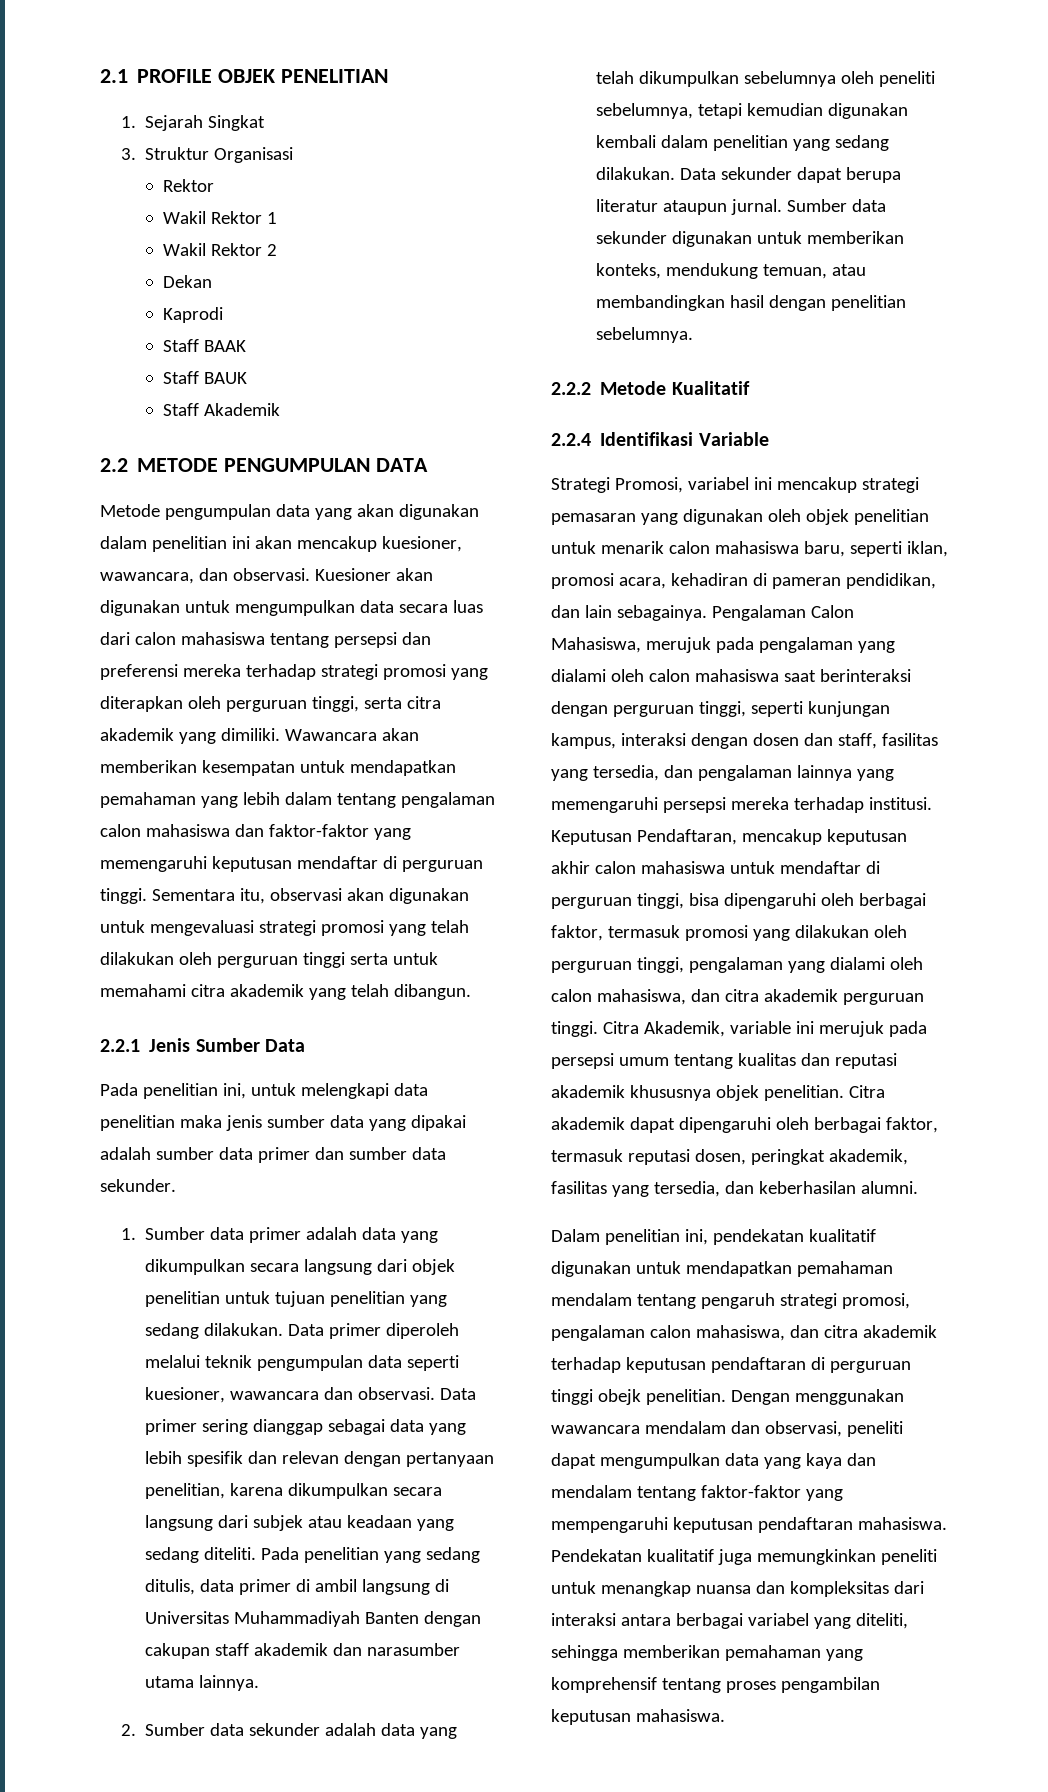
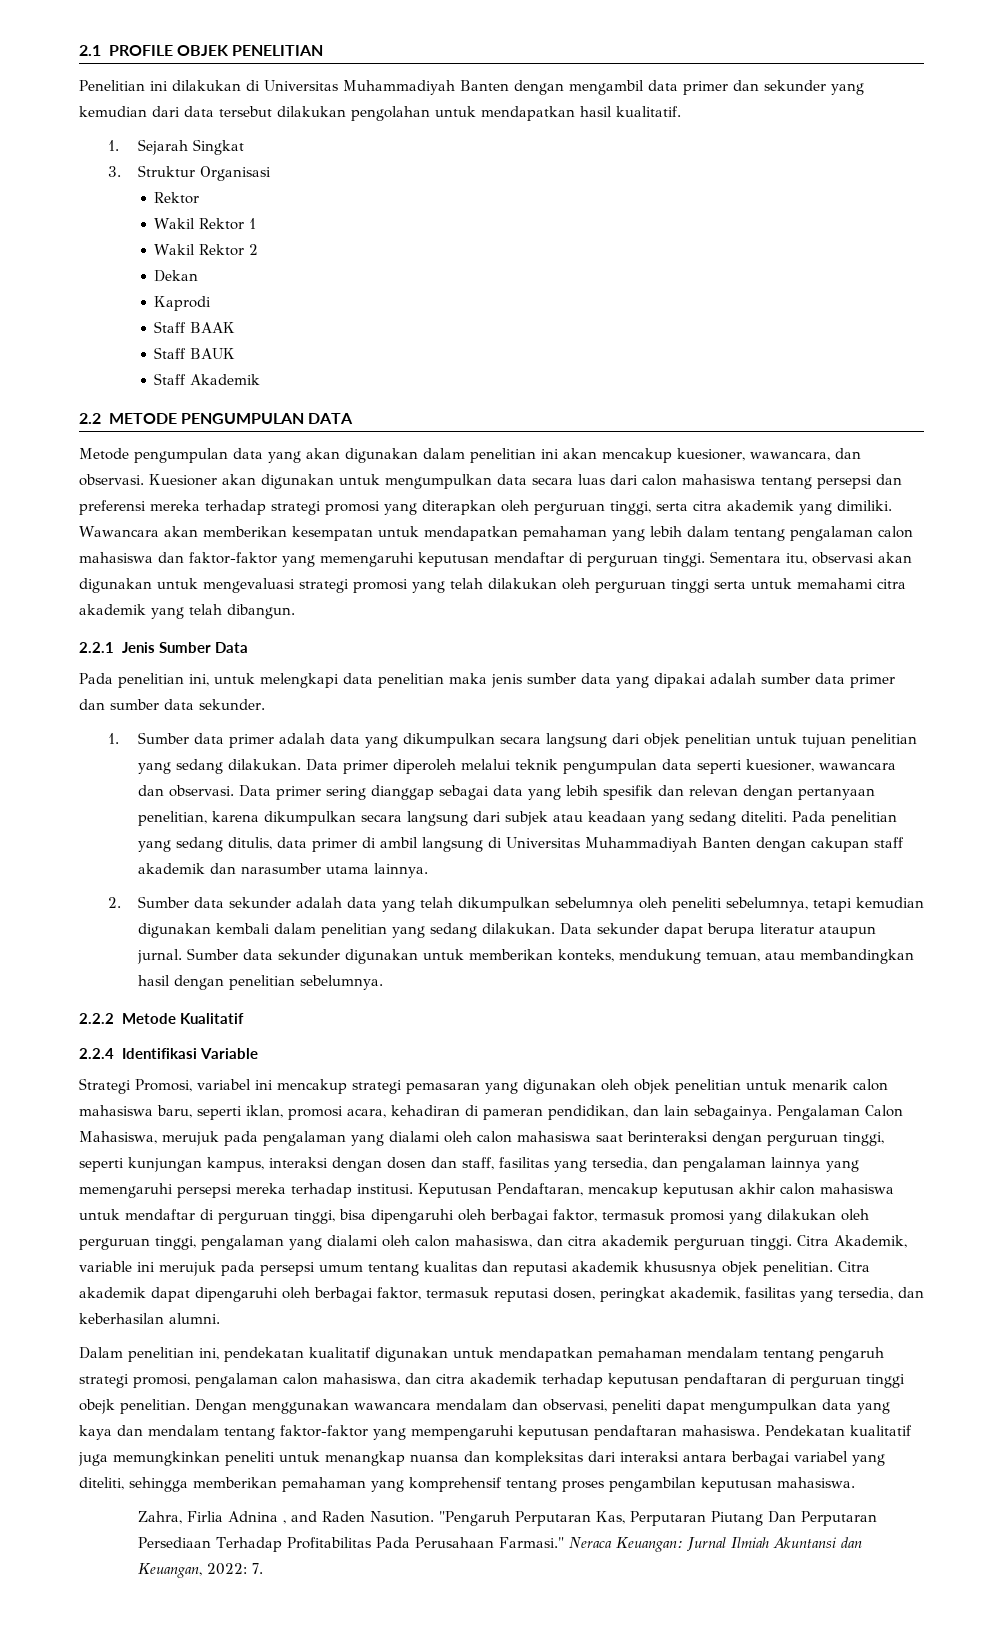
(388, 76) none -> [79,80,864,95] [79,106,681,121] // Penelitian ini dilakukan di Universitas Muhammadiyah Banten dengan mengambil data primer dan sekunder yang kemudian dari data tersebut dilakukan pengolahan untuk mendapatkan hasil kualitatif.
(725, 1715) none -> [137,1511,877,1526] [137,1537,862,1552] [137,1563,263,1578] // Zahra, Firlia Adnina , and Raden Nasution. "Pengaruh Perputaran Kas, Perputaran Piutang Dan Perputaran Persediaan Terhadap Profitabilitas Pada Perusahaan Farmasi." Neraca Keuangan: Jurnal Ilmiah Akuntansi dan Keuangan, 2022: 7.

